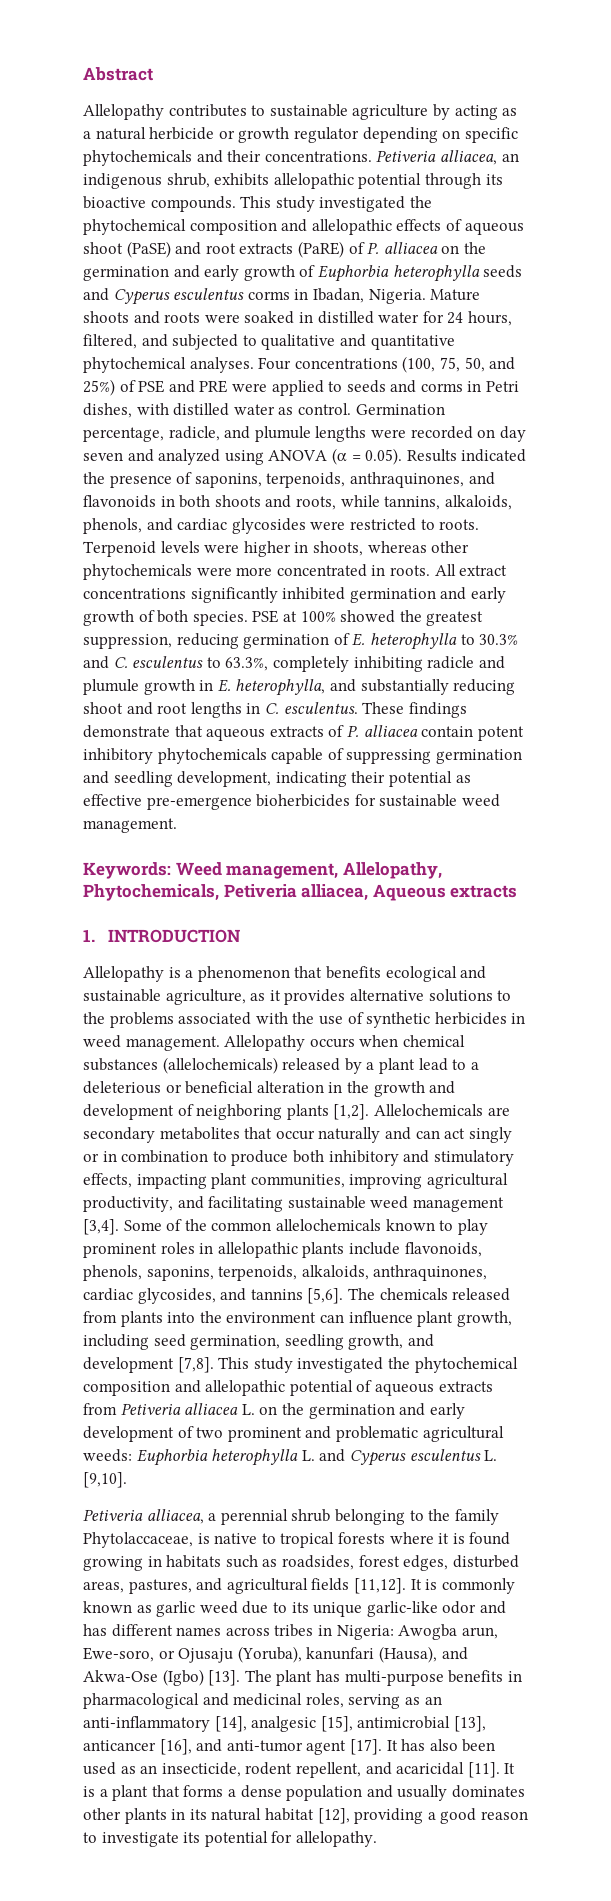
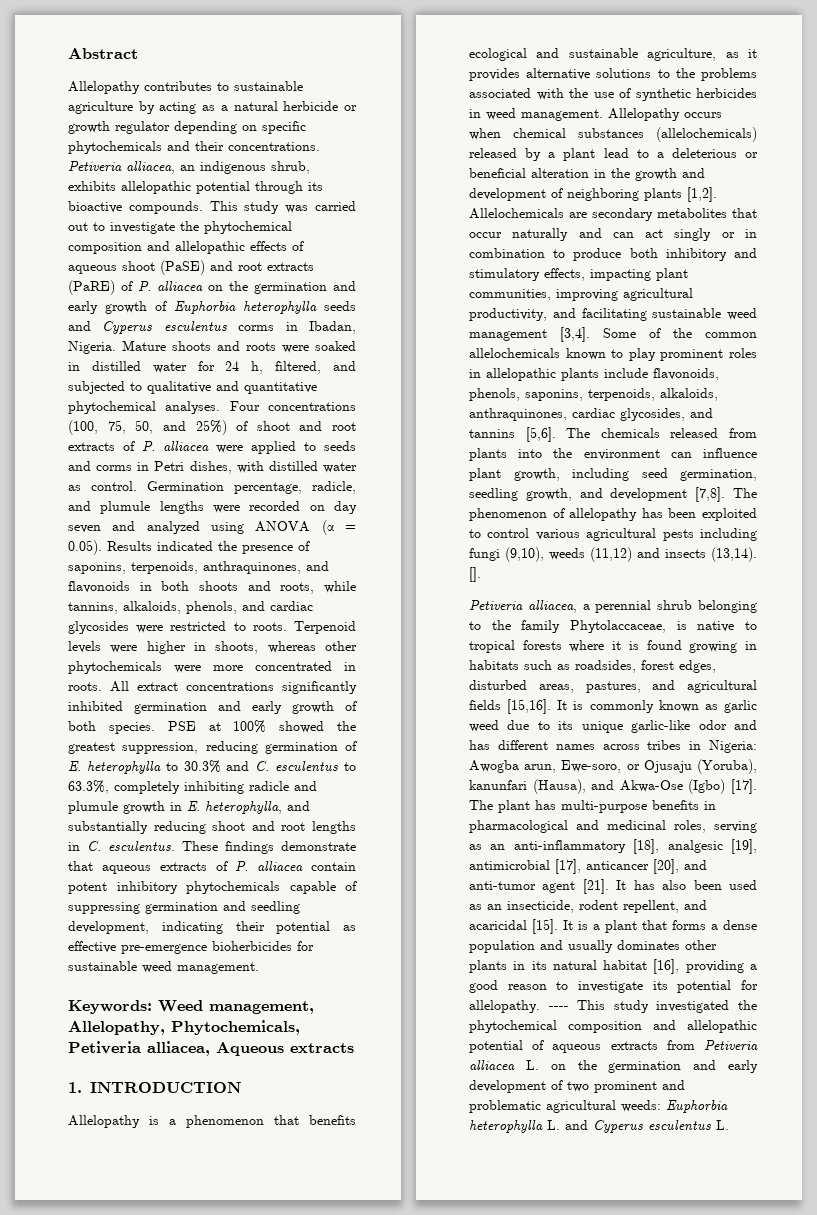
[319,196,406,212] investigated -> [285,201,357,213] [68,222,175,234] was carried out to investigate
[467,311,512,326] hours, -> [251,361,264,374] h,
[138,380,228,393] PSE and PRE -> [256,421,356,431] [68,441,209,451] shoot and root extracts of P. alliacea
(214, 1365) none -> [733,488,757,498] [469,508,757,521] [469,528,757,541] [469,547,757,562] [469,567,481,582] [469,600,757,613] [469,620,757,633] [469,640,757,653] [469,660,716,673] [469,680,757,693] [469,699,757,714] [469,720,757,733] [469,740,757,753] [469,759,757,774] [469,779,757,794] [469,800,716,813] [469,820,757,833] [469,839,757,854] [469,859,707,874] [469,879,757,894] [469,900,707,913] [469,919,757,934] [469,940,717,953] [469,959,757,974] [469,980,758,993] [469,1000,569,1013] The phenomenon of allelopathy has been exploited to control various agricultural pests including fungi (9,10), weeds (11,12) and insects (13,14). []. // Petiveria alliacea, a perennial shrub belonging to the family Phytolaccaceae, is native to tropical forests where it is found growing in habitats such as roadsides, forest edges, disturbed areas, pastures, and agricultural fields [15,16]. It is commonly known as garlic weed due to its unique garlic-like odor and has different names across tribes in Nigeria: Awogba arun, Ewe-soro, or Ojusaju (Yoruba), kanunfari (Hausa), and Akwa-Ose (Igbo) [17]. The plant has multi-purpose benefits in pharmacological and medicinal roles, serving as an anti-inflammatory [18], analgesic [19], antimicrobial [17], anticancer [20], and anti-tumor agent [21]. It has also been used as an insecticide, rodent repellent, and acaricidal [15]. It is a plant that forms a dense population and usually dominates other plants in its natural habitat [16], providing a good reason to investigate its potential for allelopathy. ----
[83,1472,127,1488] [83,1509,499,1525] [83,1532,511,1548] [83,1555,519,1571] [83,1578,515,1594] [83,1601,506,1617] [83,1624,498,1640] [83,1646,468,1663] [83,1669,522,1686] [83,1693,442,1709] [83,1716,486,1732] [83,1739,496,1755] [83,1762,516,1778] [83,1785,525,1801] [83,1808,528,1824] [83,1831,377,1847] [9,10]. // Petiveria alliacea, a perennial shrub belonging to the family Phytolaccaceae, is native to tropical forests where it is found growing in habitats such as roadsides, forest edges, disturbed areas, pastures, and agricultural fields [11,12]. It is commonly known as garlic weed due to its unique garlic-like odor and has different names across tribes in Nigeria: Awogba arun, Ewe-soro, or Ojusaju (Yoruba), kanunfari (Hausa), and Akwa-Ose (Igbo) [13]. The plant has multi-purpose benefits in pharmacological and medicinal roles, serving as an anti-inflammatory [14], analgesic [15], antimicrobial [13], anticancer [16], and anti-tumor agent [17]. It has also been used as an insecticide, rodent repellent, and acaricidal [11]. It is a plant that forms a dense population and usually dominates other plants in its natural habitat [12], providing a good reason to investigate its potential for allelopathy. -> (729, 1125) none

